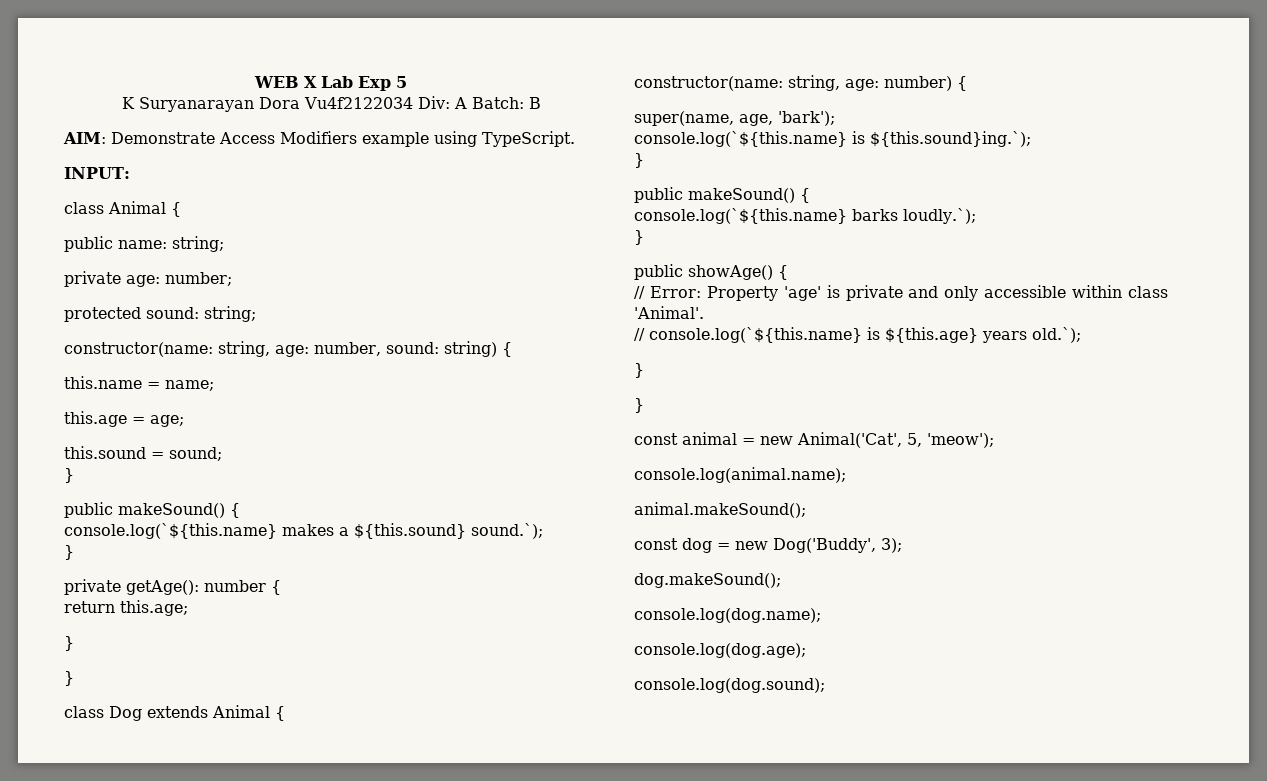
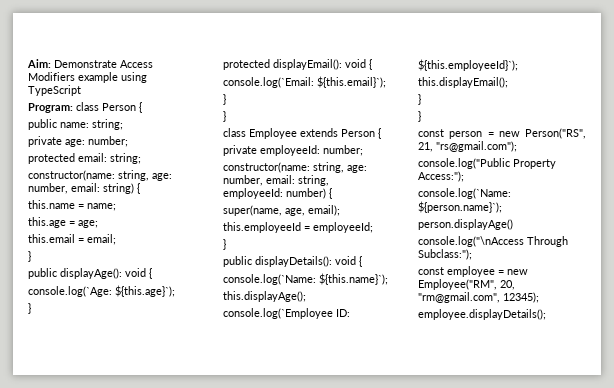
[254,76,407,91] [121,96,541,112] [63,132,106,144] WEB X Lab Exp 5 // K Suryanarayan Dora Vu4f2122034 Div: A Batch: B // AIM: -> [27,59,51,68] Aim:
[482,131,575,147] [64,167,130,179] [64,201,166,214] TypeScript. // INPUT: // class Animal -> [28,85,81,96] [28,102,136,113] TypeScript // Program: class Person
[146,307,199,319] sound: -> [78,153,107,162] email:
[385,342,439,354] sound: -> [71,183,100,192] email:
[64,446,222,461] [64,468,74,483] [64,502,240,518] [64,523,543,539] [64,545,74,560] [64,579,281,595] [64,600,188,616] this.sound = sound; // } // public makeSound() { // console.log(`${this.name} makes a ${this.sound} sound.`); // } // private getAge(): number { // return this.age; -> [28,234,116,245] [28,251,31,262] [28,268,152,279] [28,285,175,297] [28,303,31,314] [223,59,372,70] [223,76,386,88] this.email = email; // } // public displayAge(): void { // console.log(`Age: ${this.age}`); // } // protected displayEmail(): void { // console.log(`Email: ${this.email}`);
[109,705,285,721] [634,75,879,91] Dog extends Animal { // constructor(name: string, age: -> [249,128,381,139] [223,145,363,156] [223,162,367,173] [223,175,329,186] [223,188,283,199] Employee extends Person { // private employeeId: number; // constructor(name: string, age: number, email: string, employeeId:
[778,111,835,126] [634,131,1031,147] [634,153,644,168] [634,187,810,203] [634,208,976,224] [634,230,644,245] [634,264,788,280] [634,285,1168,301] [634,306,704,319] [634,327,1081,343] 'bark'); // console.log(`${this.name} is ${this.sound}ing.`); // } // public makeSound() { // console.log(`${this.name} barks loudly.`); // } // public showAge() { // // Error: Property 'age' is private and only accessible within class 'Animal'. // // console.log(`${this.name} is ${this.age} years old.`); -> [308,205,340,216] [223,222,373,233] [223,239,226,250] [223,256,362,267] [223,273,388,285] [223,291,306,302] [223,308,350,319] [418,59,518,71] [418,77,508,88] email); // this.employeeId = employeeId; // } // public displayDetails(): void { // console.log(`Name: ${this.name}`); // this.displayAge(); // console.log(`Employee ID: ${this.employeeId}`); // this.displayEmail();
[682,432,994,448] [634,467,846,483] [634,502,806,518] [634,538,902,553] [634,573,781,588] [634,608,821,623] [634,643,806,658] [634,678,825,693] animal = new Animal('Cat', 5, 'meow'); // console.log(animal.name); // animal.makeSound(); // const dog = new Dog('Buddy', 3); // dog.makeSound(); // console.log(dog.name); // console.log(dog.age); // console.log(dog.sound); -> [449,128,586,139] [418,141,517,152] [418,158,556,169] [418,171,464,182] [418,188,511,199] [418,201,502,213] [418,219,513,230] [418,236,568,247] [418,249,472,260] [418,266,528,277] [418,279,515,290] [418,292,539,303] [418,309,546,320] person = new Person("RS", 21, "rs@gmail.com"); // console.log("Public Property Access:"); // console.log(`Name: ${person.name}`); // person.displayAge() // console.log("\nAccess Through Subclass:"); // const employee = new Employee("RM", 20, "rm@gmail.com", 12345); // employee.displayDetails();

